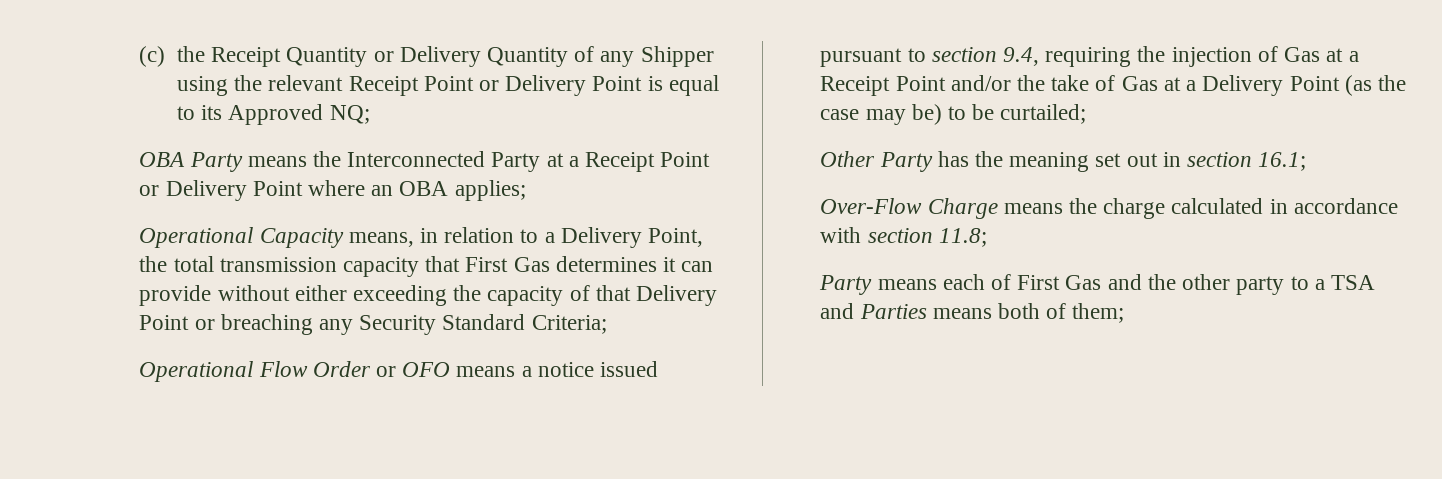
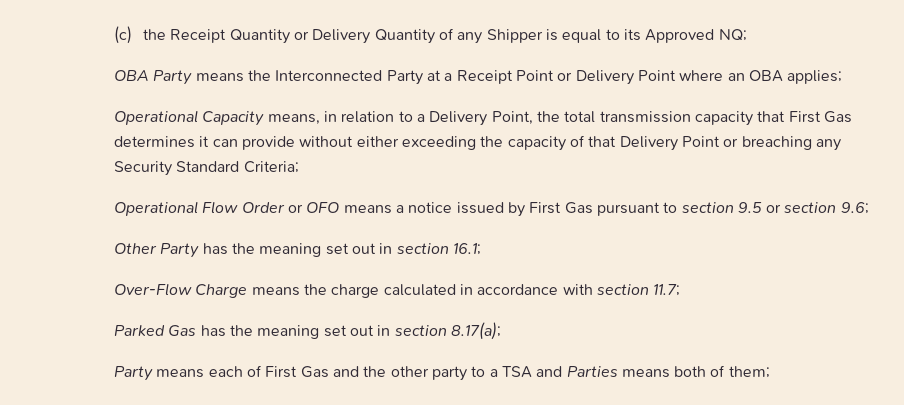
[176,75,643,96] using the relevant Receipt Point or Delivery Point -> (543, 36) none
[820,46,1359,67] [820,75,1406,96] [820,104,1087,125] pursuant to section 9.4, requiring the injection of Gas at a Receipt Point and/or the take of Gas at a Delivery Point (as the case may be) to be curtailed; -> [507,202,869,217] by First Gas pursuant to section 9.5 or section 9.6;
[938,228,987,247] 11.8; -> [653,284,681,296] [114,322,501,340] 11.7; // Parked Gas has the meaning set out in section 8.17(a);

